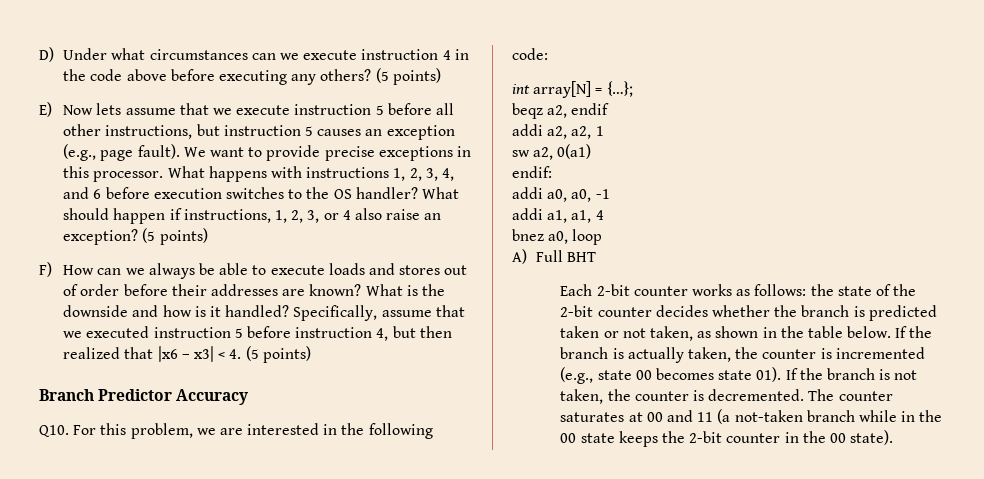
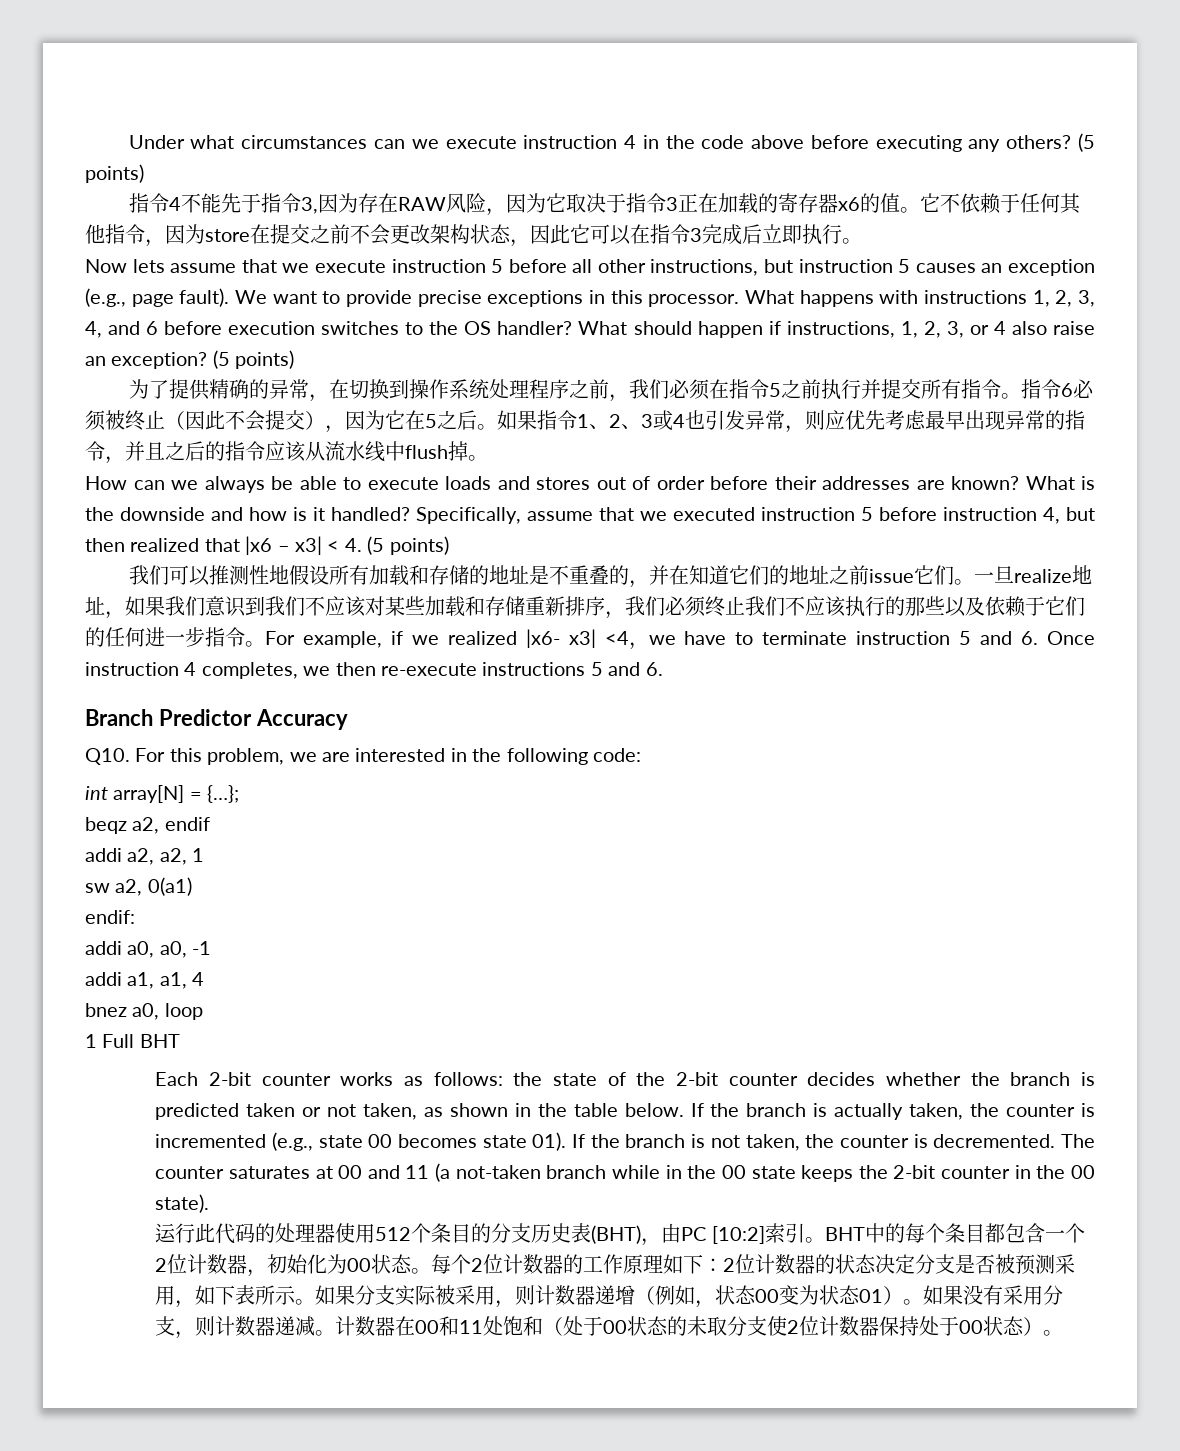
[39,47,54,62] D) -> (128, 142) none
[39,102,52,117] E) -> [128,193,1081,216] [85,224,862,247] 指令4不能先于指令3,因为存在RAW风险，因为它取决于指令3正在加载的寄存器x6的值。它不依赖于任何其他指令，因为store在提交之前不会更改架构状态，因此它可以在指令3完成后立即执行。 //
[39,262,52,277] F) -> [128,379,1094,402] [85,410,1085,433] [85,441,488,464] 为了提供精确的异常，在切换到操作系统处理程序之前，我们必须在指令5之前执行并提交所有指令。指令6必须被终止（因此不会提交），因为它在5之后。如果指令1、2、3或4也引发异常，则应优先考虑最早出现异常的指令，并且之后的指令应该从流水线中flush掉。 //
(311, 354) none -> [128,565,1092,588] [85,596,1085,619] [85,627,1095,650] [85,662,663,679] // 我们可以推测性地假设所有加载和存储的地址是不重叠的，并在知道它们的地址之前issue它们。一旦realize地址，如果我们意识到我们不应该对某些加载和存储重新排序，我们必须终止我们不应该执行的那些以及依赖于它们的任何进一步指令。For example, if we realized |x6- x3| <4，we have to terminate instruction 5 and 6. Once instruction 4 completes, we then re-execute instructions 5 and 6.
[512,249,527,264] A) -> [85,1034,97,1048] 1
(894, 437) none -> [155,1223,1085,1246] [155,1254,1076,1277] [155,1285,1064,1308] [155,1316,1064,1339] // 运行此代码的处理器使用512个条目的分支历史表(BHT)，由PC [10:2]索引。BHT中的每个条目都包含一个2位计数器，初始化为00状态。每个2位计数器的工作原理如下：2位计数器的状态决定分支是否被预测采用，如下表所示。如果分支实际被采用，则计数器递增（例如，状态00变为状态01）。如果没有采用分支，则计数器递减。计数器在00和11处饱和（处于00状态的未取分支使2位计数器保持处于00状态）。

